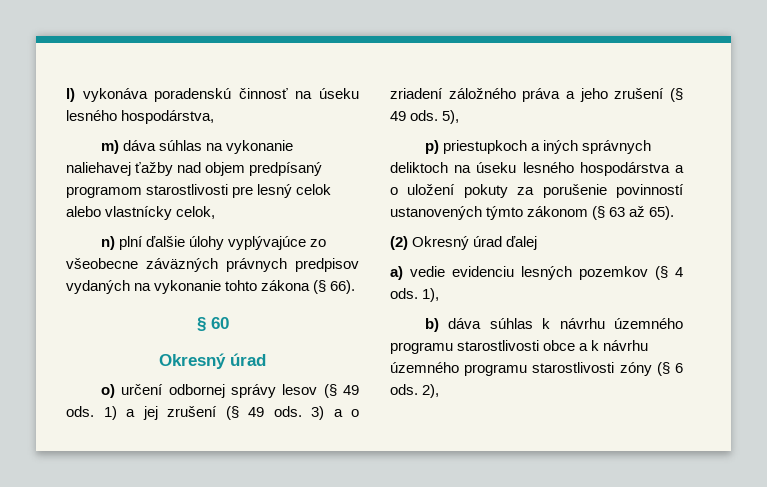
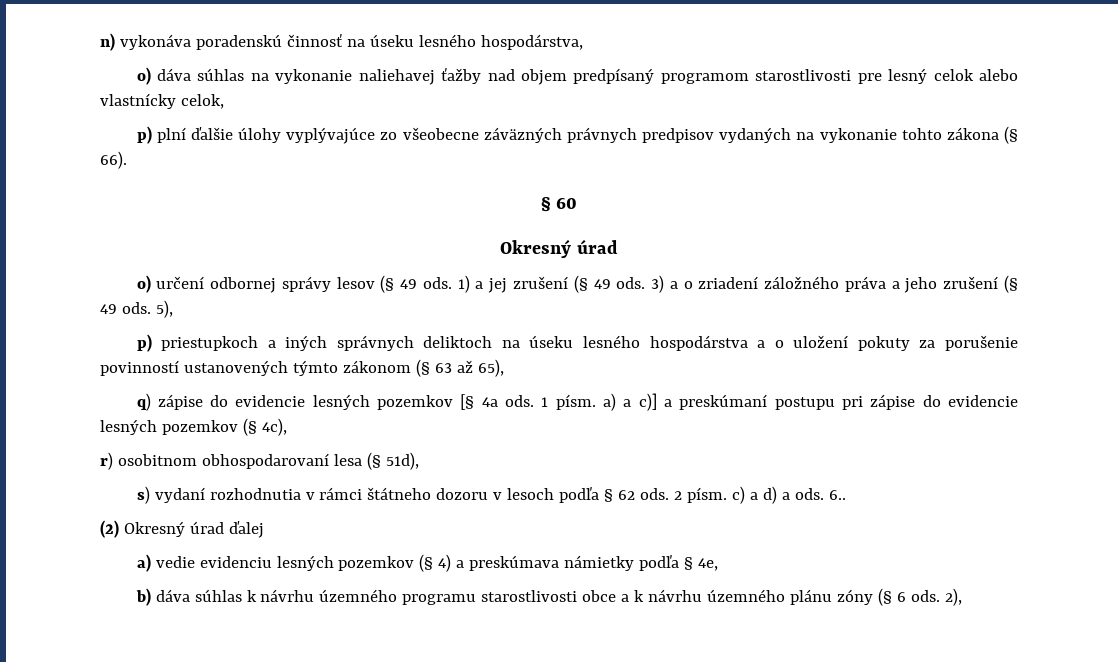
[66,88,75,102] l) -> [100,33,115,51] n)
[101,140,120,154] m) -> [136,67,151,85] o)
[101,236,116,250] n) -> [136,126,152,144] p)
[649,206,675,220] 65). -> [477,359,504,377] [136,393,1018,411] [100,418,287,436] [100,452,419,470] [136,486,847,504] 65), // q) zápise do evidencie lesných pozemkov [§ 4a ods. 1 písm. a) a c)] a preskúmaní postupu pri zápise do evidencie lesných pozemkov (§ 4c), // r) osobitnom obhospodarovaní lesa (§ 51d), // s) vydaní rozhodnutia v rámci štátneho dozoru v lesoch podľa § 62 ods. 2 písm. c) a d) a ods. 6..
[675,267,683,277] [390,288,440,302] 4 ods. 1), -> [438,554,719,572] 4) a preskúmava námietky podľa § 4e,
[464,362,615,376] programu starostlivosti -> [790,589,833,605] plánu

